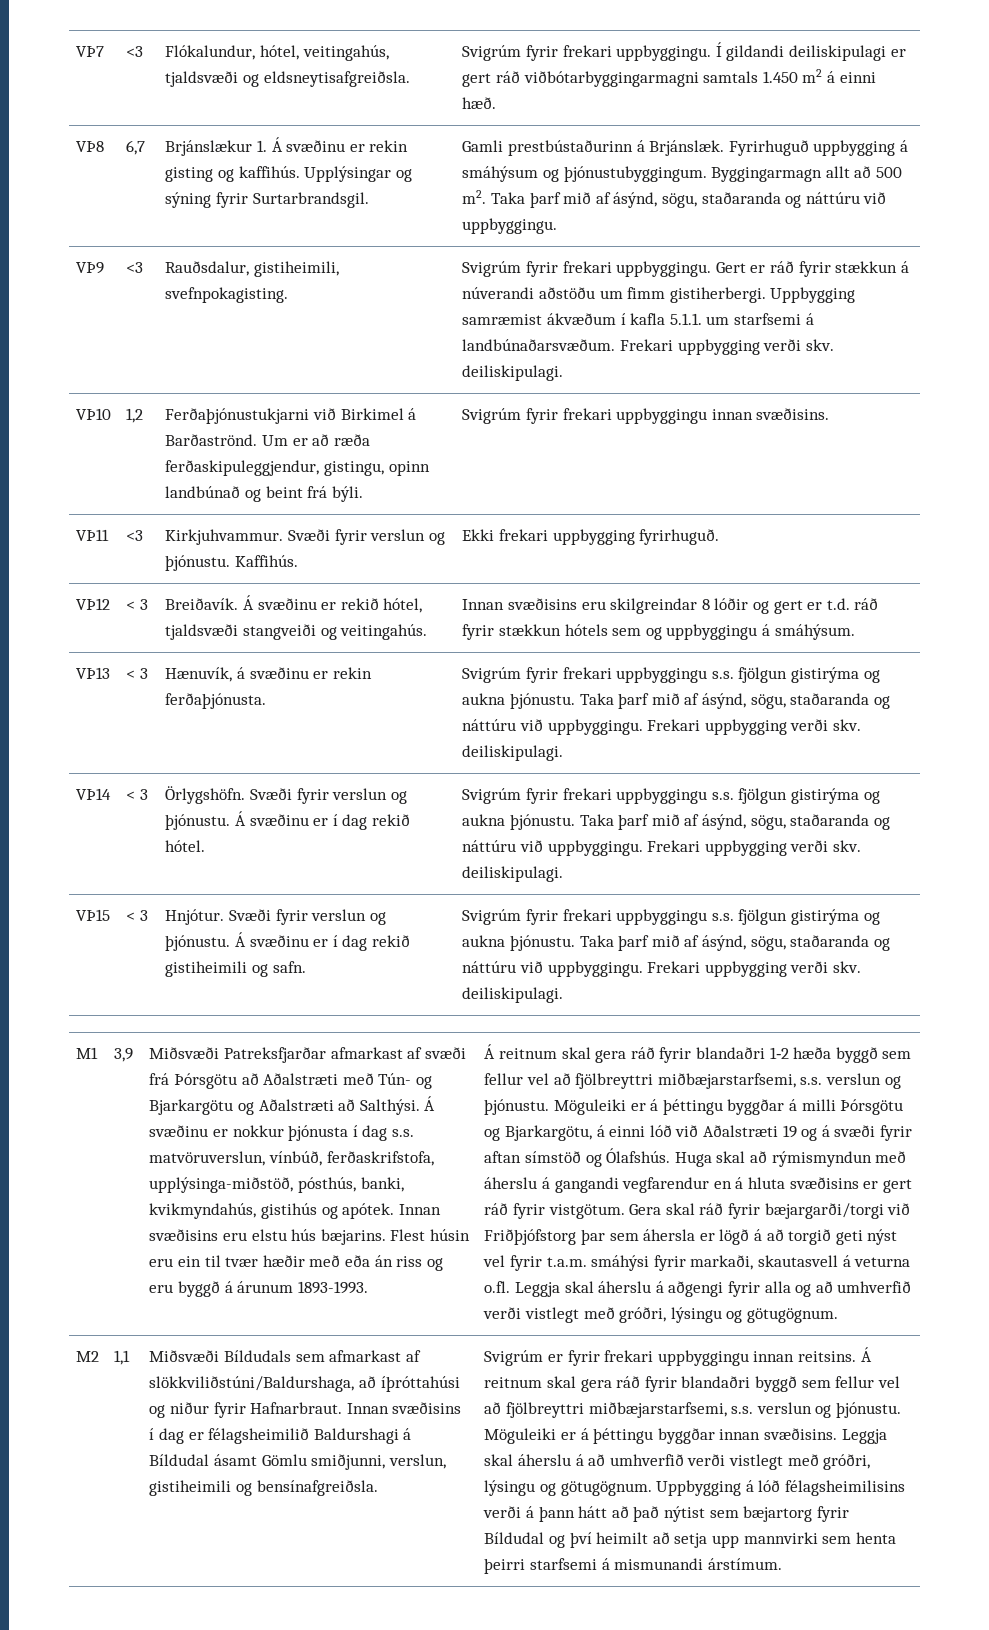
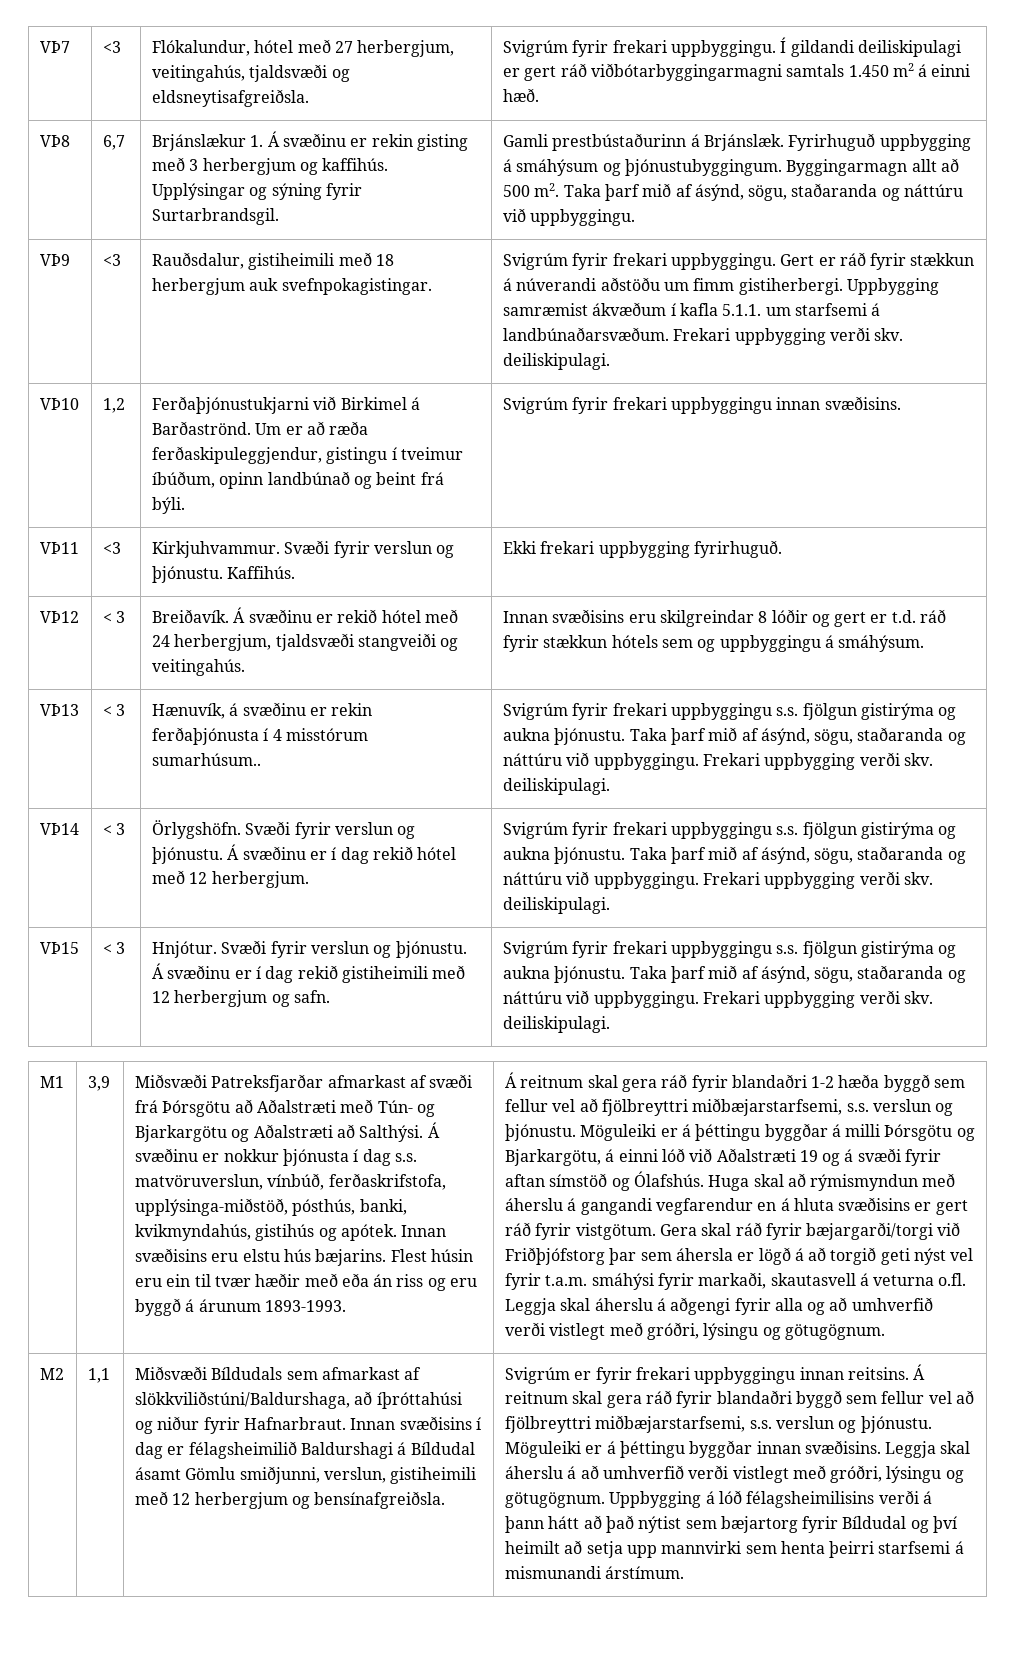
[260,45,300,60] hótel, -> [254,39,455,57] hótel með 27 herbergjum,
(214, 174) none -> [151,157,296,175] með 3 herbergjum
[254,261,340,277] [165,287,289,303] gistiheimili, svefnpokagisting. -> [248,252,394,270] [151,278,432,295] gistiheimili með 18 herbergjum auk svefnpokagistingar.
[324,461,385,476] gistingu, -> [326,447,463,464] [151,471,215,488] gistingu í tveimur íbúðum,
[383,598,423,613] hótel, -> [381,609,458,623] [151,634,272,651] hótel með 24 herbergjum,
[165,693,267,709] ferðaþjónusta. -> [151,727,368,745] [151,753,261,766] ferðaþjónusta í 4 misstórum sumarhúsum..
[165,840,206,852] hótel. -> [417,847,457,860] [151,870,309,888] hótel með 12 herbergjum.
(248, 969) none -> [432,965,466,979] [151,990,268,1007] með 12 herbergjum
(232, 1488) none -> [134,1491,288,1509] með 12 herbergjum

